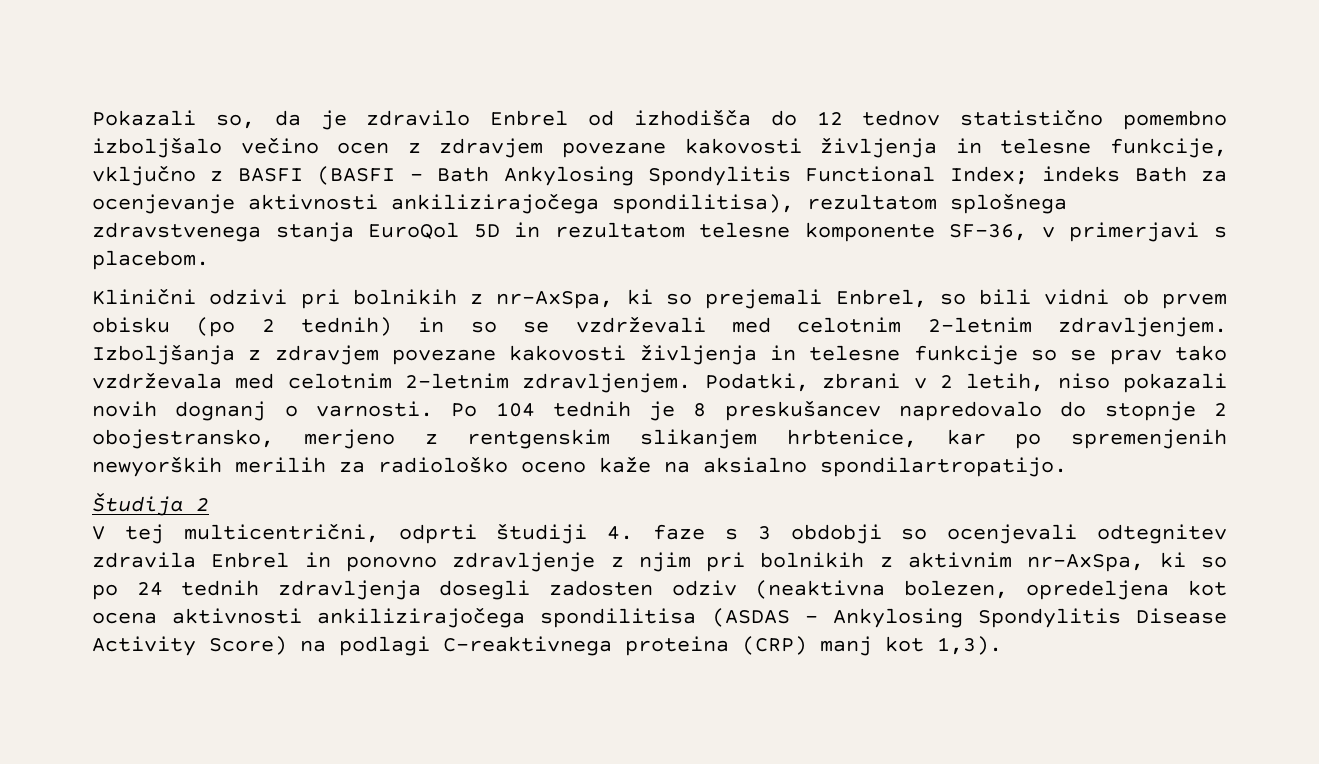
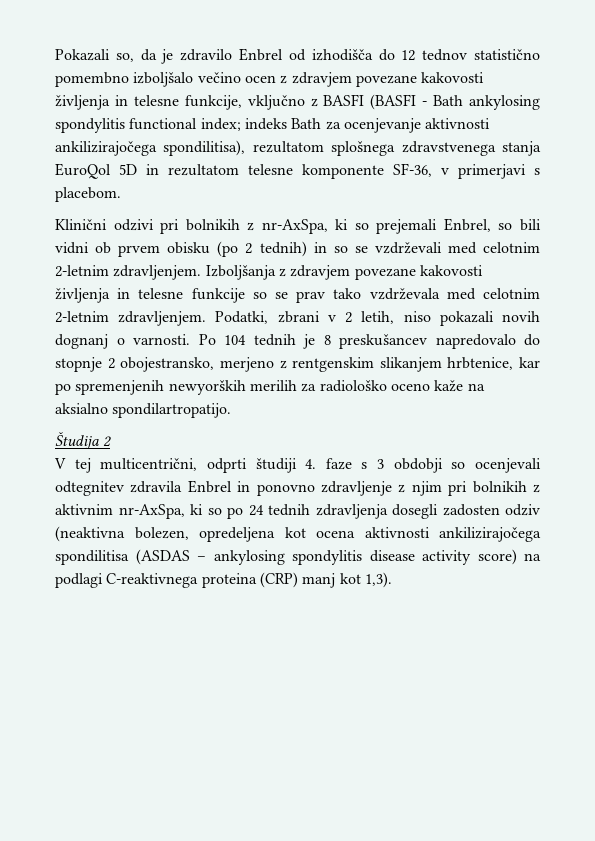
[503,166,1028,186] Ankylosing Spondylitis Functional Index; -> [468,95,540,110] [55,118,241,133] ankylosing spondylitis functional index;
[832,608,1227,628] [92,636,287,656] Ankylosing Spondylitis Disease Activity Score) -> [213,549,517,565] ankylosing spondylitis disease activity score)

